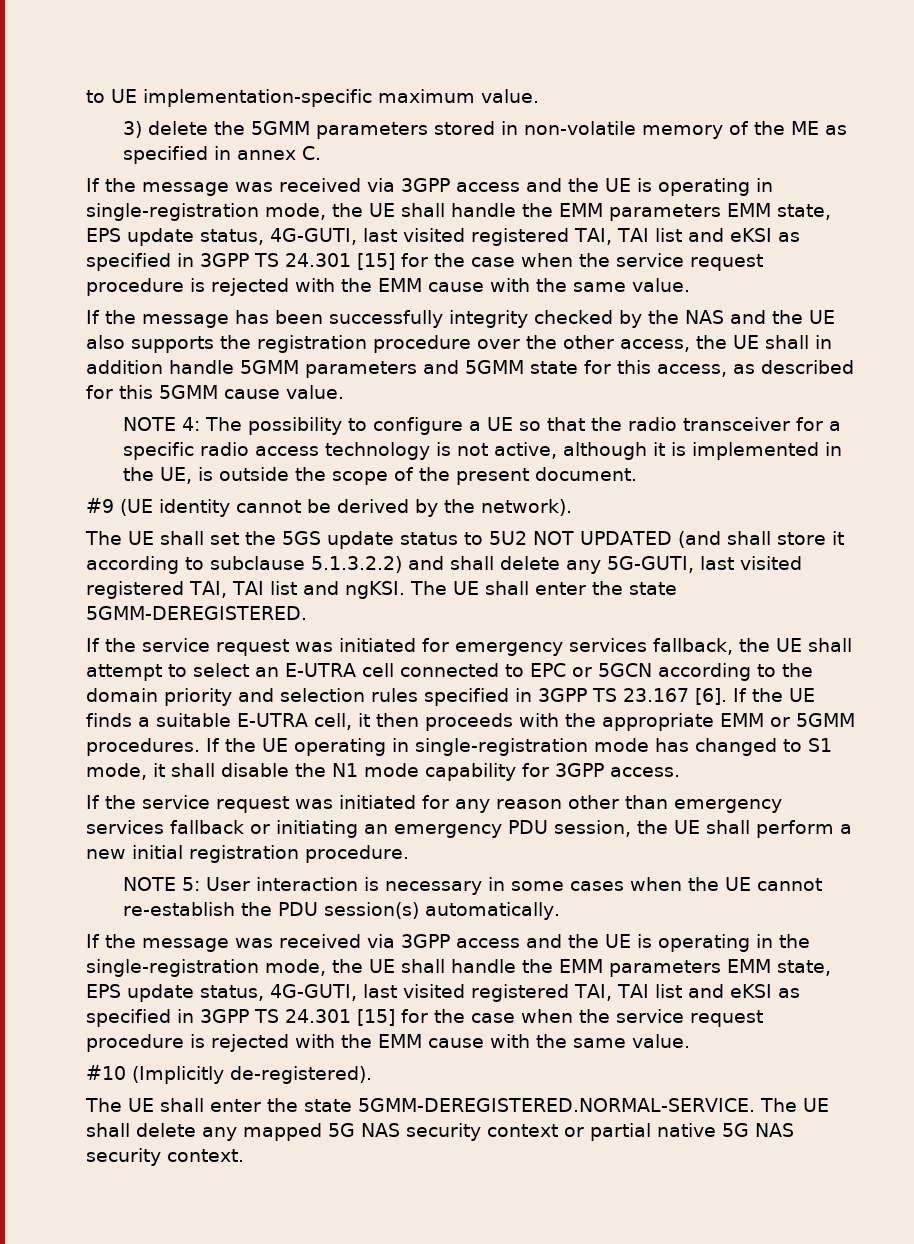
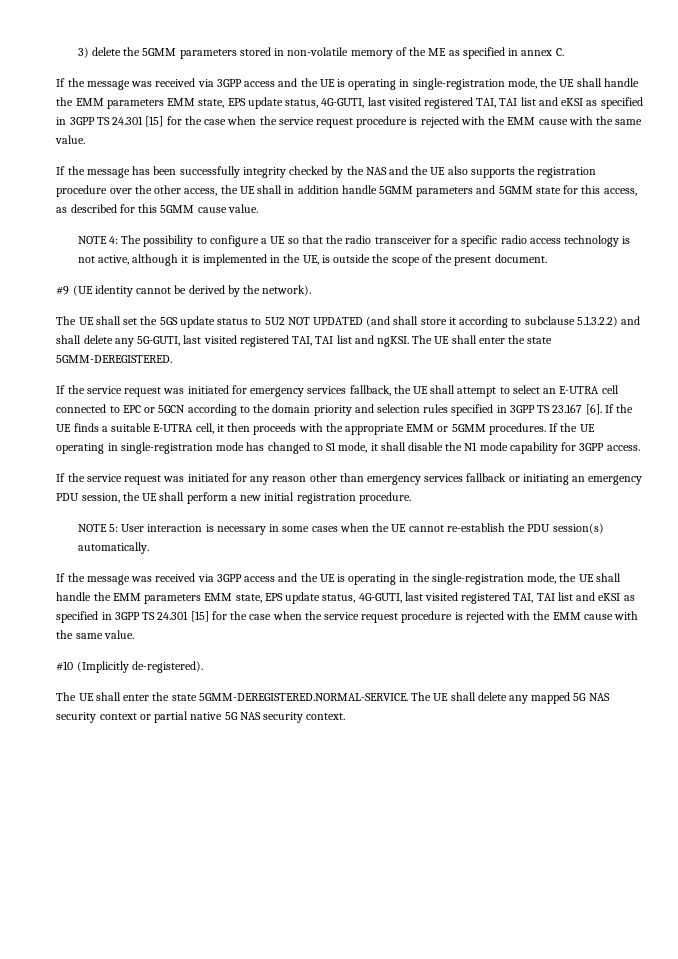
[85,89,539,107] to UE implementation-specific maximum value. // -> (77, 52) none

